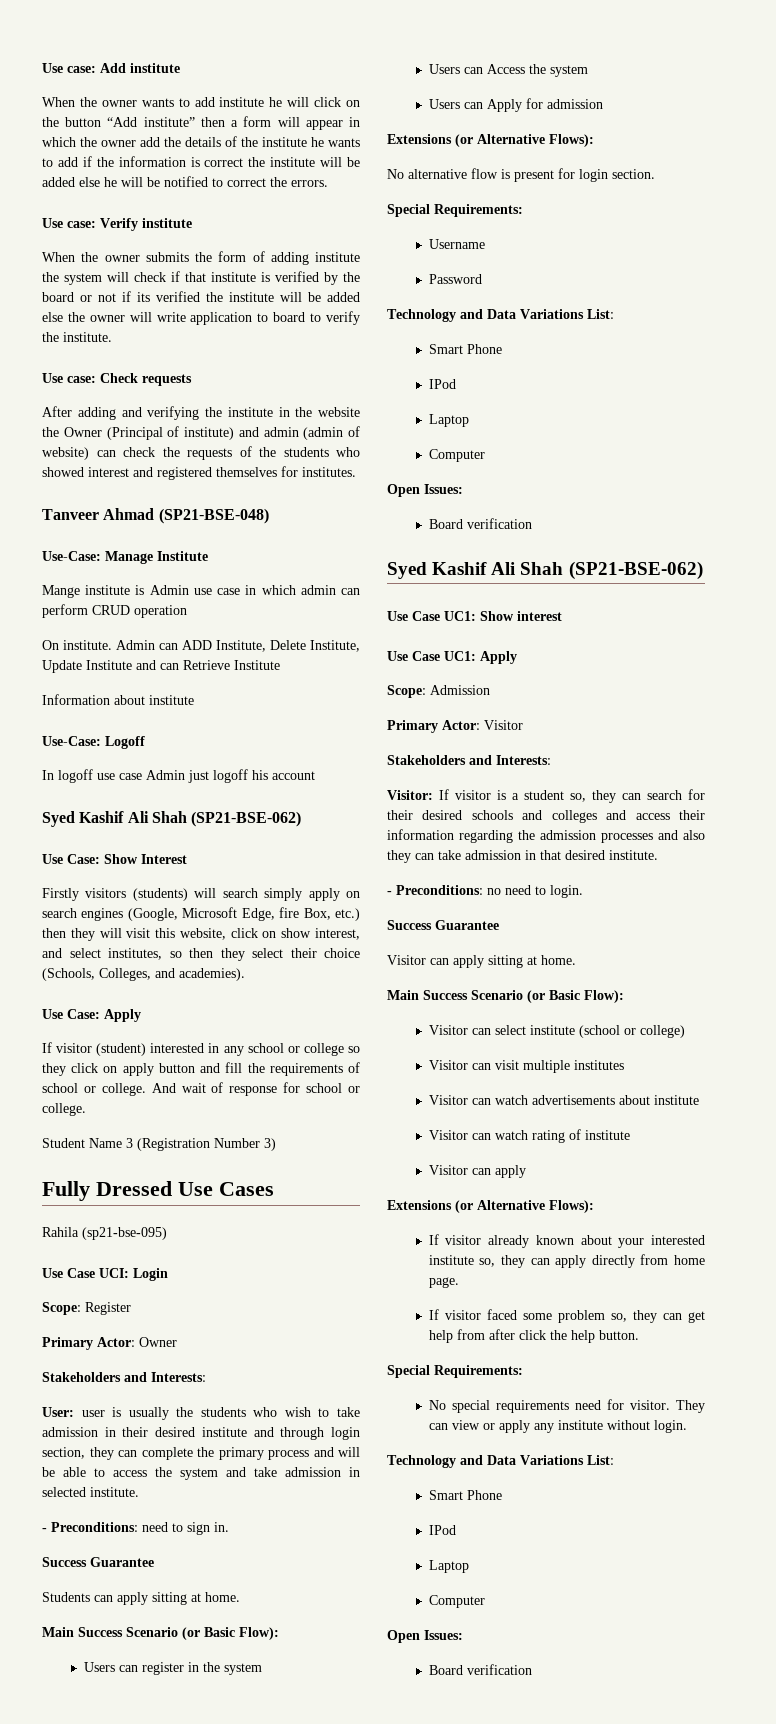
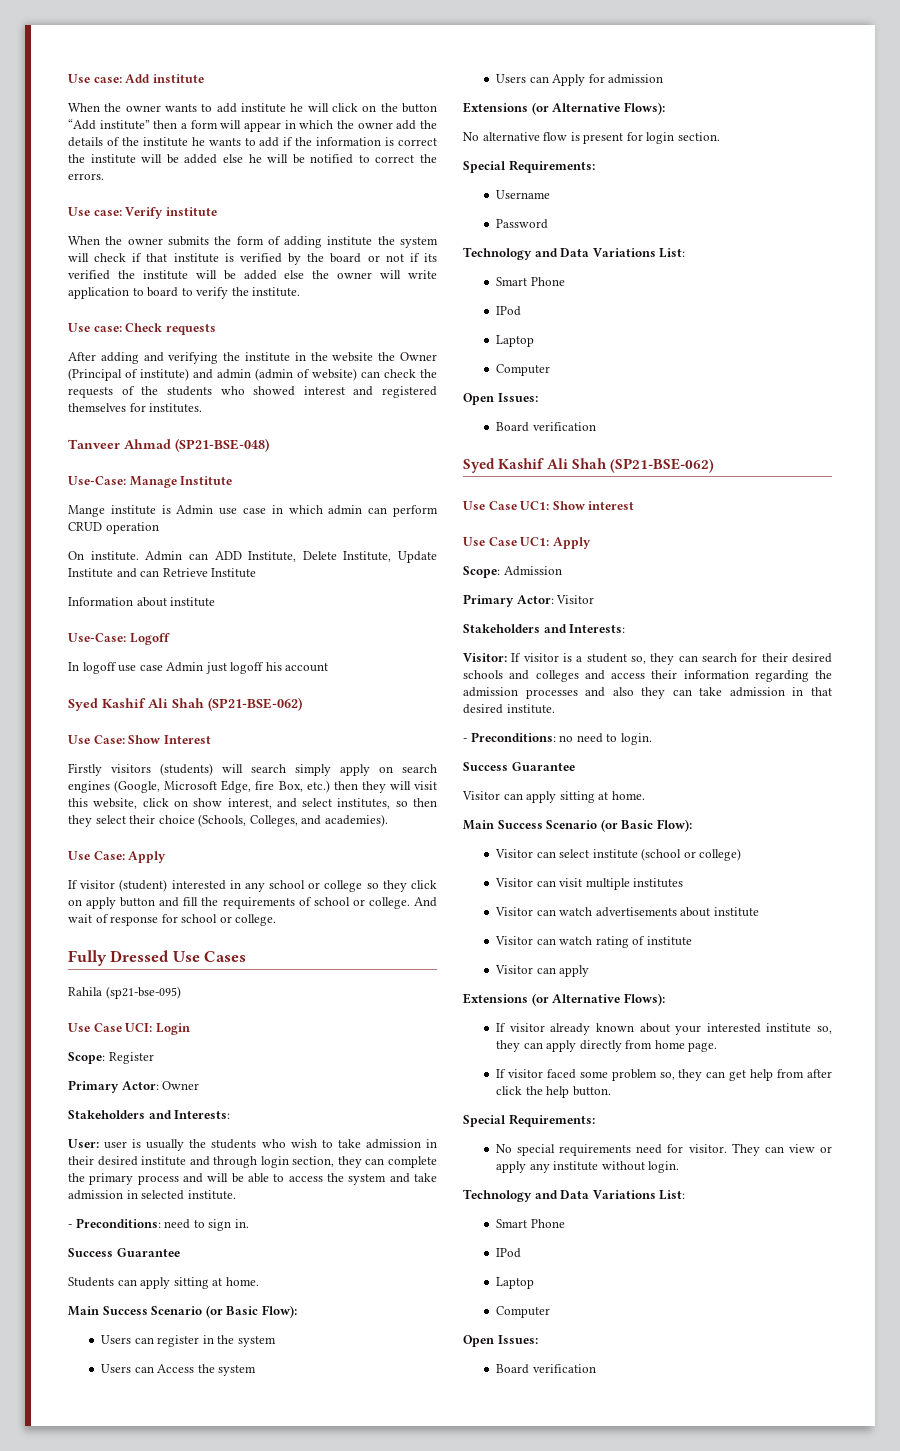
[42,1138,276,1151] // Student Name 3 (Registration Number 3) -> (277, 920) none

